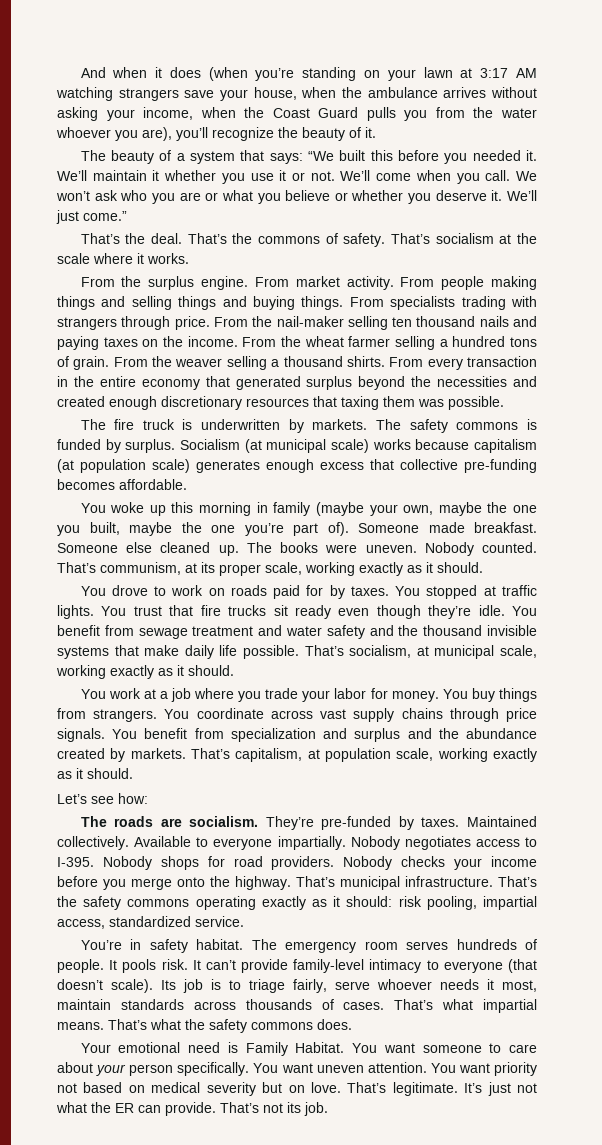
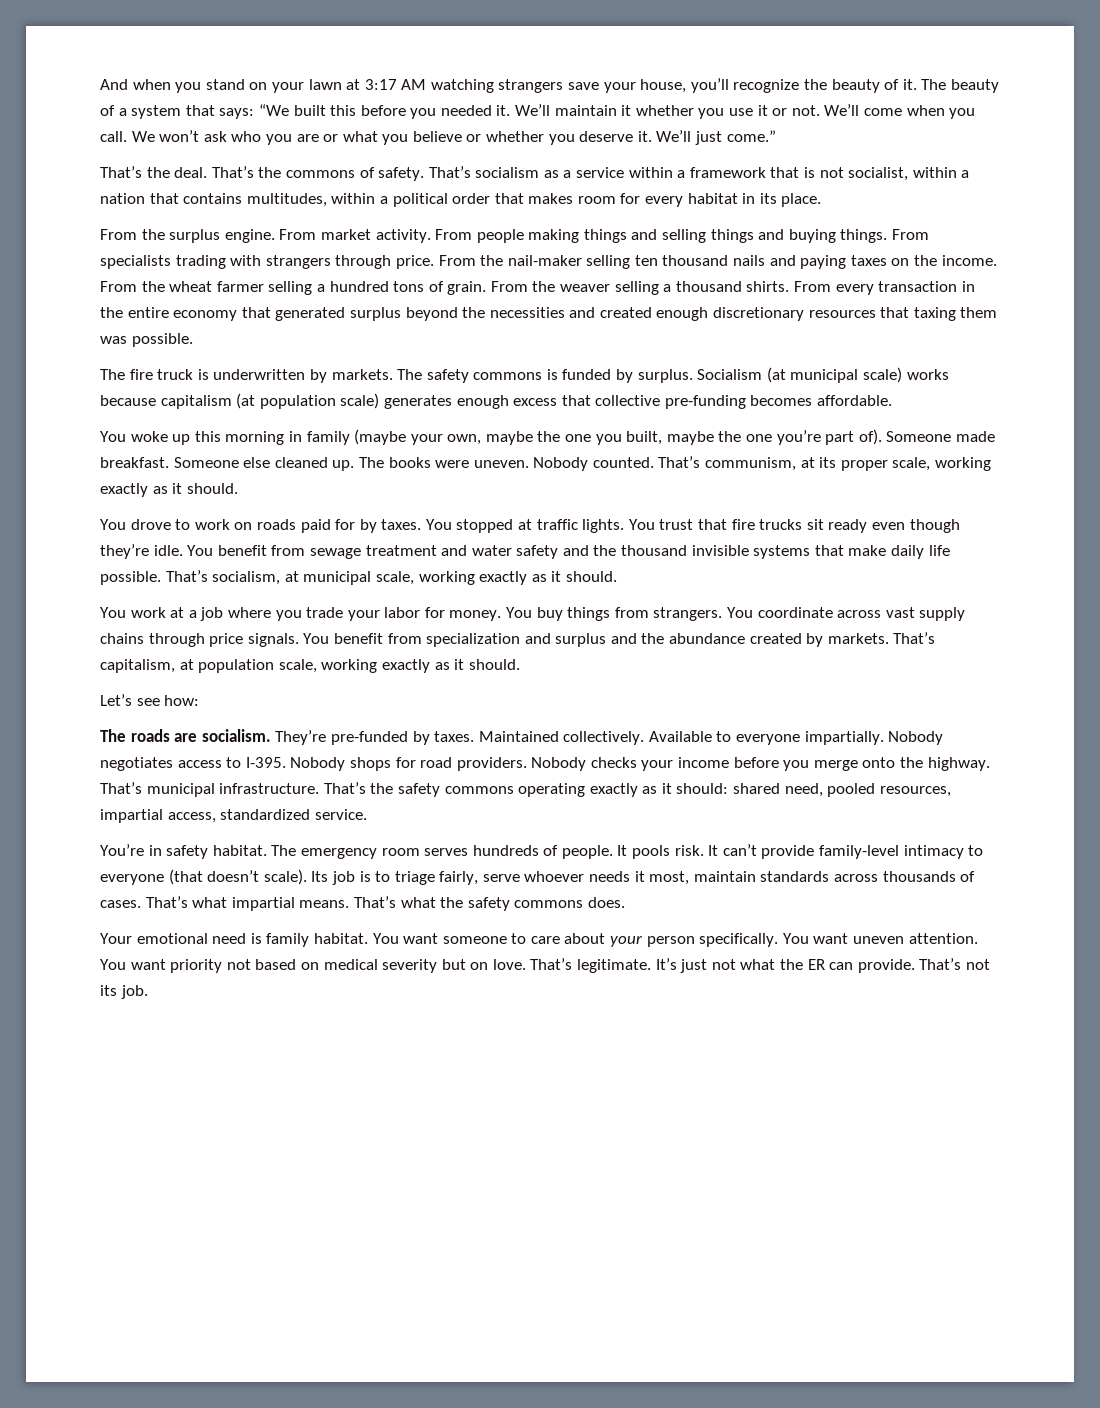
[155,67,357,81] it does (when you’re standing -> [175,79,245,93] you stand
[301,87,537,98] [57,107,538,121] [56,127,172,141] when the ambulance arrives without asking your income, when the Coast Guard pulls you from the water whoever you are), -> (687, 86) none
(376, 132) // -> (917, 84) none
[499,233,538,244] [57,253,189,264] at the scale where it works. -> [543,167,970,181] [100,193,822,207] as a service within a framework that is not socialist, within a nation that contains multitudes, within a political order that makes room for every habitat in its place.
[398,896,477,910] risk pooling, -> [733,783,951,797] shared need, pooled resources,
[245,1042,345,1056] Family Habitat. -> [266,933,368,947] family habitat.

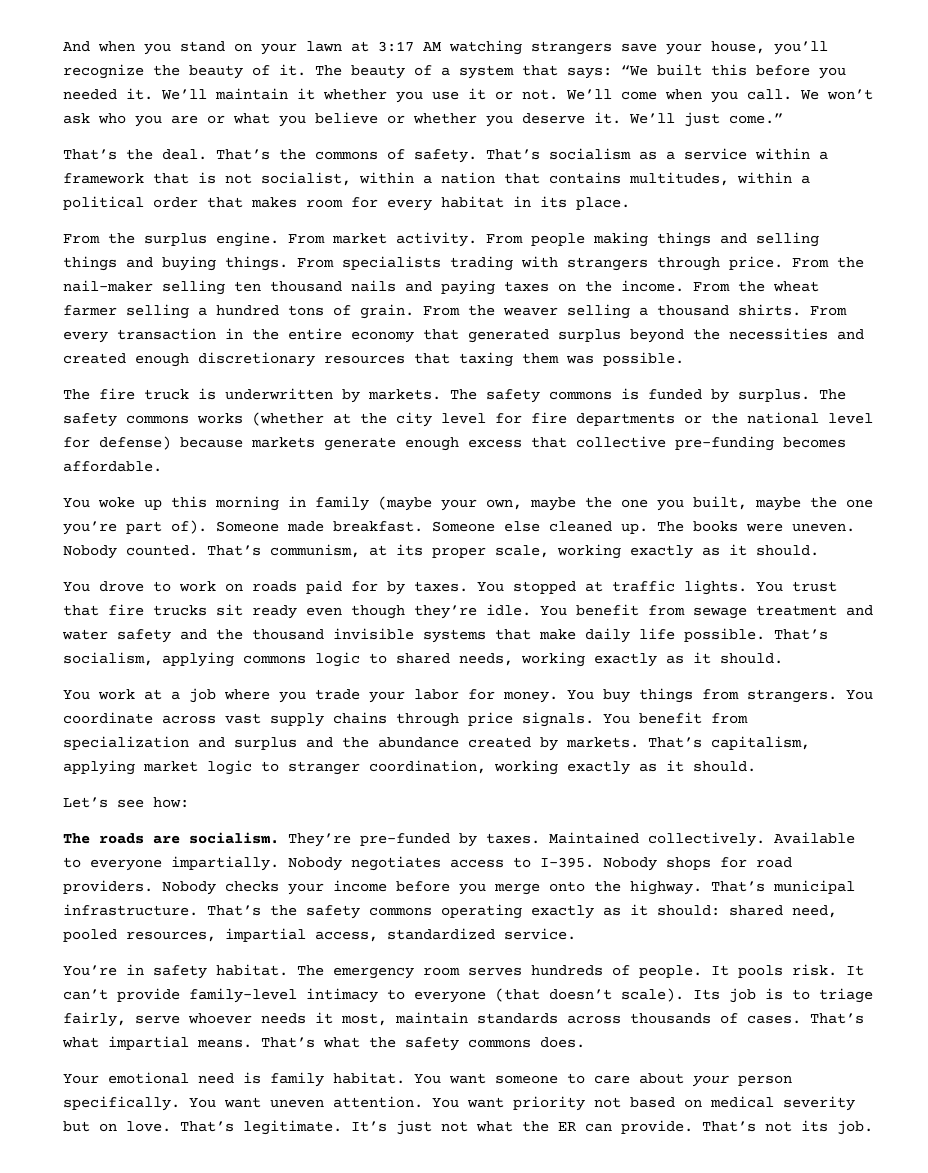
[697,367,949,383] [100,393,452,409] Socialism (at municipal scale) works because capitalism (at population scale) generates -> [819,389,846,400] [63,412,873,427] [63,436,396,451] The safety commons works (whether at the city level for fire departments or the national level for defense) because markets generate
[284,571,414,585] at municipal scale, -> [162,652,513,667] applying commons logic to shared needs,
[179,659,317,673] at population scale, -> [63,760,486,775] applying market logic to stranger coordination,

